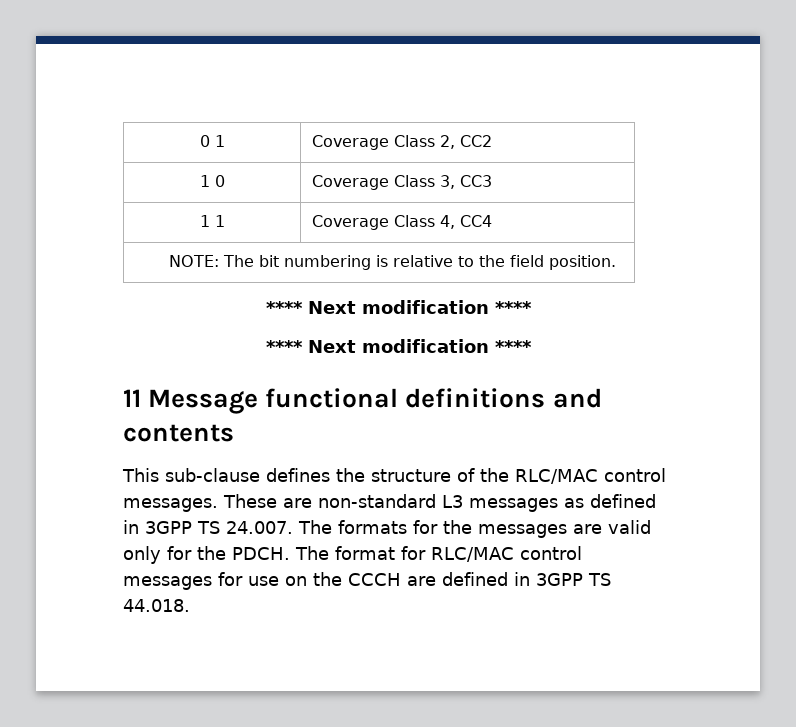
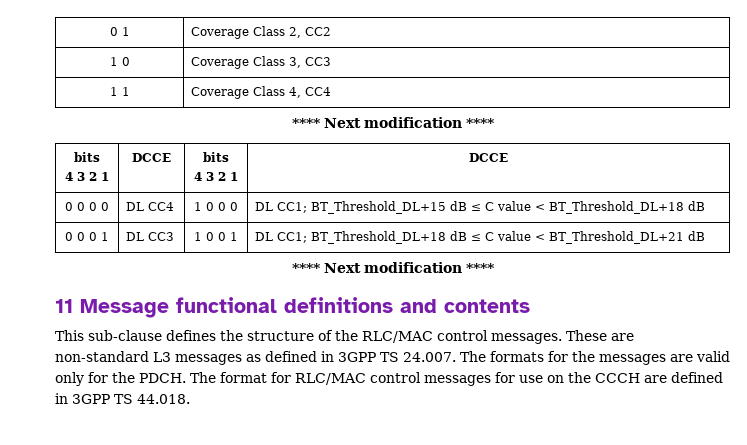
[169,255,617,270] [265,300,532,314] // NOTE: The bit numbering is relative to the field position. // **** Next modification **** -> [291,117,495,128] [74,152,100,162] [65,172,109,181] [132,153,171,162] [203,152,229,162] [194,172,238,181] [469,153,508,162] [65,202,109,211] [125,202,174,211] [194,202,238,211] [254,201,705,214] [65,232,109,241] [125,232,174,241] [194,232,238,241] [254,231,705,244] // **** Next modification **** // bits // 4 3 2 1 | DCCE | bits // 4 3 2 1 | DCCE // 0 0 0 0 | DL CC4 | 1 0 0 0 | DL CC1; BT_Threshold_DL+15 dB ≤ C value < BT_Threshold_DL+18 dB // 0 0 0 1 | DL CC3 | 1 0 0 1 | DL CC1; BT_Threshold_DL+18 dB ≤ C value < BT_Threshold_DL+21 dB

